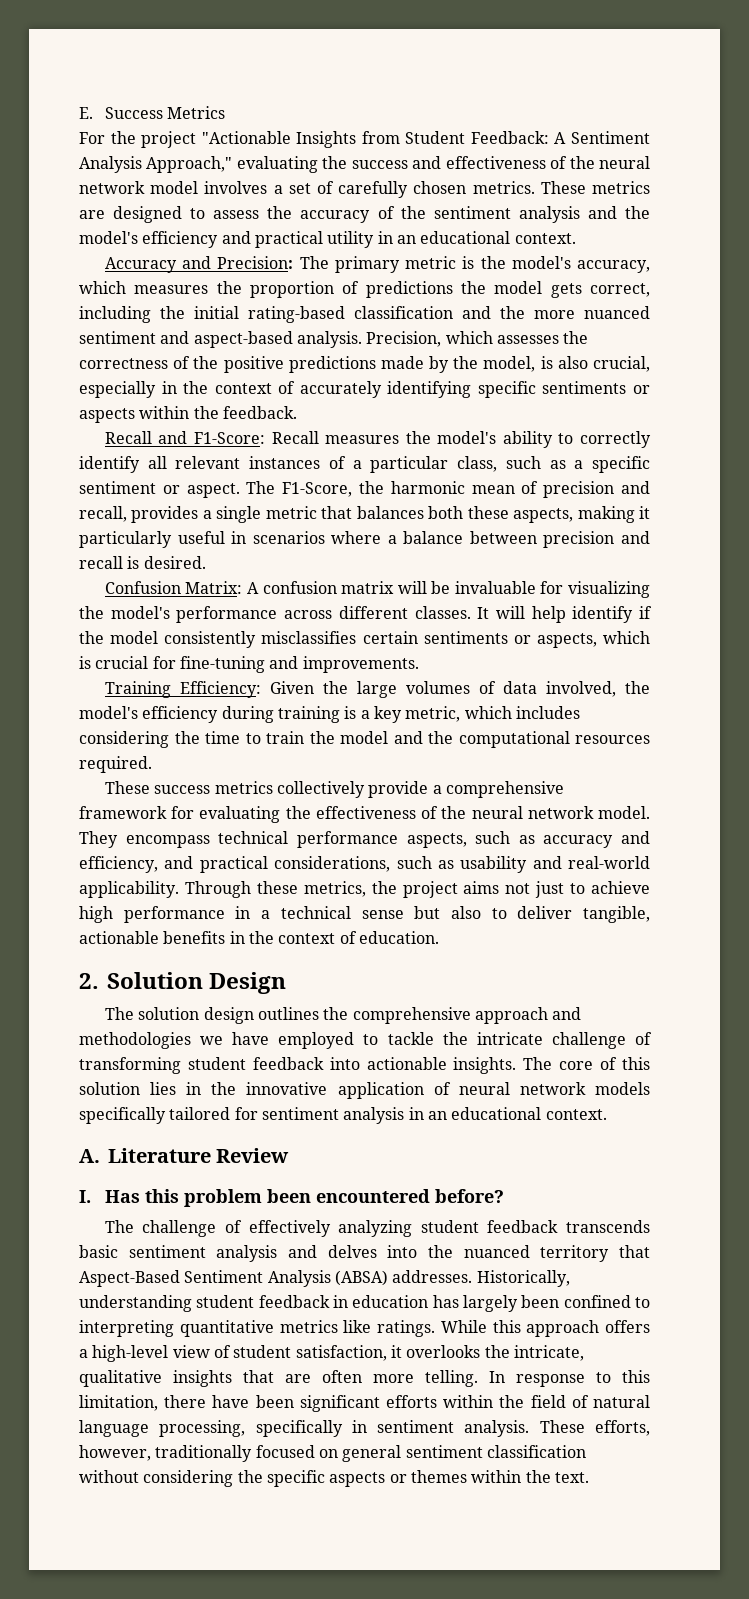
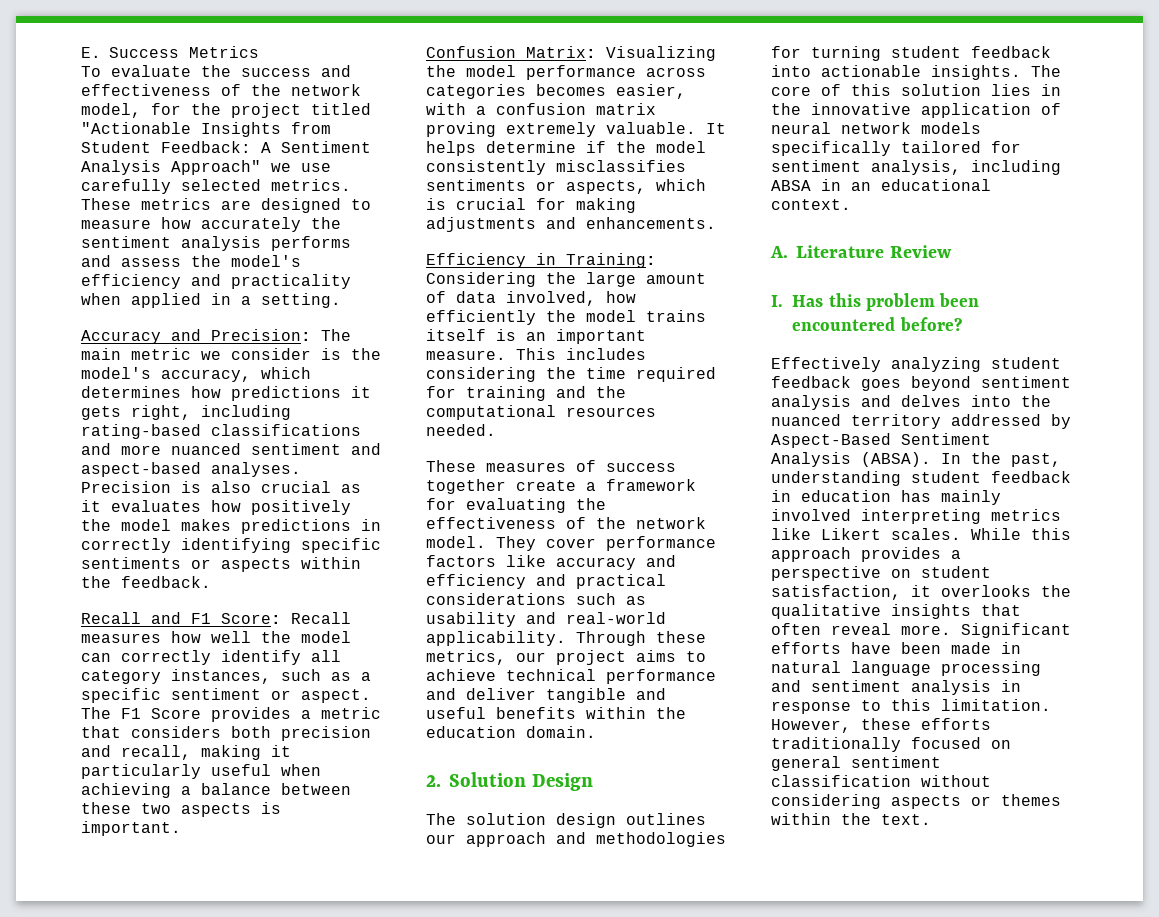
[79,131,197,148] For the project -> [81,65,351,77] [81,84,361,96] [81,103,371,118] To evaluate the success and effectiveness of the network model, for the project titled
[146,156,651,173] [79,181,467,198] Approach," evaluating the success and effectiveness of the neural network model involves a set of carefully chosen -> [171,160,331,175] [81,179,261,194] Approach" we use carefully selected
[213,206,651,223] [79,231,576,248] assess the accuracy of the sentiment analysis and the model's efficiency and practical utility in an educational context. -> [81,217,341,232] [81,236,351,251] [81,255,301,267] [81,274,351,289] [81,293,341,308] measure how accurately the sentiment analysis performs and assess the model's efficiency and practicality when applied in a setting.
[334,256,457,273] primary metric -> [81,348,311,360] main metric we consider
[134,281,650,298] [79,306,525,323] measures the proportion of predictions the model gets correct, including the initial rating-based classification and the -> [81,386,371,401] [81,405,291,420] [81,424,361,439] [81,443,111,455] determines how predictions it gets right, including rating-based classifications and
[296,331,589,348] [79,356,650,373] [79,381,382,398] analysis. Precision, which assesses the correctness of the positive predictions made by the model, is also crucial, especially in the context of accurately -> [211,462,301,477] [81,481,361,493] [81,500,351,515] [81,519,381,534] [81,538,171,553] analyses. Precision is also crucial as it evaluates how positively the model makes predictions in correctly
[194,431,652,448] [79,456,498,473] F1-Score: Recall measures the model's ability to correctly identify all relevant instances of a particular class, -> [191,612,351,624] [81,631,351,643] [81,650,341,665] [81,669,271,684] F1 Score: Recall measures how well the model can correctly identify all category instances,
[282,481,650,498] [79,506,650,523] [79,531,650,548] [79,556,206,569] [104,581,651,598] [79,606,634,623] F1-Score, the harmonic mean of precision and recall, provides a single metric that balances both these aspects, making it particularly useful in scenarios where a balance between precision and recall is desired. // Confusion Matrix: A confusion matrix will be invaluable for visualizing the model's performance across different classes. It will help identify -> [121,707,381,722] [81,726,371,741] [81,745,291,760] [81,764,321,779] [81,783,351,798] [81,802,281,817] [81,821,181,836] [426,46,716,61] [426,65,706,80] [426,84,686,99] [426,103,656,115] [426,122,726,137] [426,141,576,156] F1 Score provides a metric that considers both precision and recall, making it particularly useful when achieving a balance between these two aspects is important. // Confusion Matrix: Visualizing the model performance across categories becomes easier, with a confusion matrix proving extremely valuable. It helps determine
[362,631,418,644] certain -> (686, 166) none
[179,656,419,673] [104,681,314,698] fine-tuning and improvements. // Training Efficiency: Given -> [576,198,636,213] [426,217,716,232] [426,253,656,268] [426,272,536,287] making adjustments and enhancements. // Efficiency in Training: Considering
[405,681,470,694] volumes -> [646,273,706,284] amount
[624,681,650,694] [79,706,580,723] [79,731,388,748] the model's efficiency during training is a key metric, which includes considering the time to train the model -> [606,291,636,303] [426,310,706,325] [426,329,646,344] [426,348,646,360] [426,367,716,382] [426,386,546,401] how efficiently the model trains itself is an important measure. This includes considering the time required for training
[79,756,152,773] [104,781,564,798] required. // These success metrics collectively provide a comprehensive -> [426,424,496,436] [426,460,676,472] [426,479,596,494] needed. // These measures of success together create a
[471,806,523,819] neural -> (626, 523) none
[125,831,535,848] encompass technical performance aspects, such as -> [546,536,716,551] [426,555,546,567] cover performance factors like
[79,856,391,873] efficiency, and practical considerations, -> [426,574,666,589] [426,593,566,605] efficiency and practical considerations
[371,881,397,894] the -> [516,652,546,662] our
[505,881,650,898] [79,906,650,923] [79,931,439,944] not just to achieve high performance in a technical sense but also to deliver tangible, actionable benefits in the context of education. -> [686,651,706,662] [426,669,716,684] [426,688,666,703] [426,707,686,719] [426,726,596,738] to achieve technical performance and deliver tangible and useful benefits within the education domain.
[323,1007,471,1024] the comprehensive -> [426,834,456,844] our
[200,1032,652,1049] [79,1057,181,1074] we have employed to tackle the intricate challenge of transforming -> [771,46,881,61] for turning
[343,1107,405,1124] analysis -> [871,160,1061,175] [771,180,811,191] analysis, including ABSA
[104,1220,331,1237] The challenge of effectively -> [771,357,881,372] Effectively
[566,1220,650,1233] [79,1245,118,1258] transcends basic -> [861,376,971,391] goes beyond
[619,1245,650,1258] that -> [951,414,1071,429] addressed by
[334,1270,570,1287] (ABSA) addresses. Historically, -> [861,452,1061,467] (ABSA). In the past,
[462,1295,650,1312] [79,1320,650,1337] [79,1345,231,1362] largely been confined to interpreting quantitative metrics like ratings. While this approach offers a high-level view of -> [941,490,1001,505] [771,509,1061,524] [771,528,1071,540] [771,547,961,562] [771,566,911,581] mainly involved interpreting metrics like Likert scales. While this approach provides a perspective on
[513,1345,584,1361] intricate, -> (1071, 591) none
[285,1370,650,1387] [79,1395,650,1412] [79,1420,650,1437] [79,1445,151,1461] are often more telling. In response to this limitation, there have been significant efforts within the field of natural language processing, specifically in sentiment analysis. These efforts, however, -> [771,623,1071,638] [771,642,1021,654] [771,661,1041,676] [771,680,1021,695] [771,699,1051,714] [771,718,991,733] often reveal more. Significant efforts have been made in natural language processing and sentiment analysis in response to this limitation. However, these efforts
[237,1470,325,1487] the specific -> (881, 801) none

